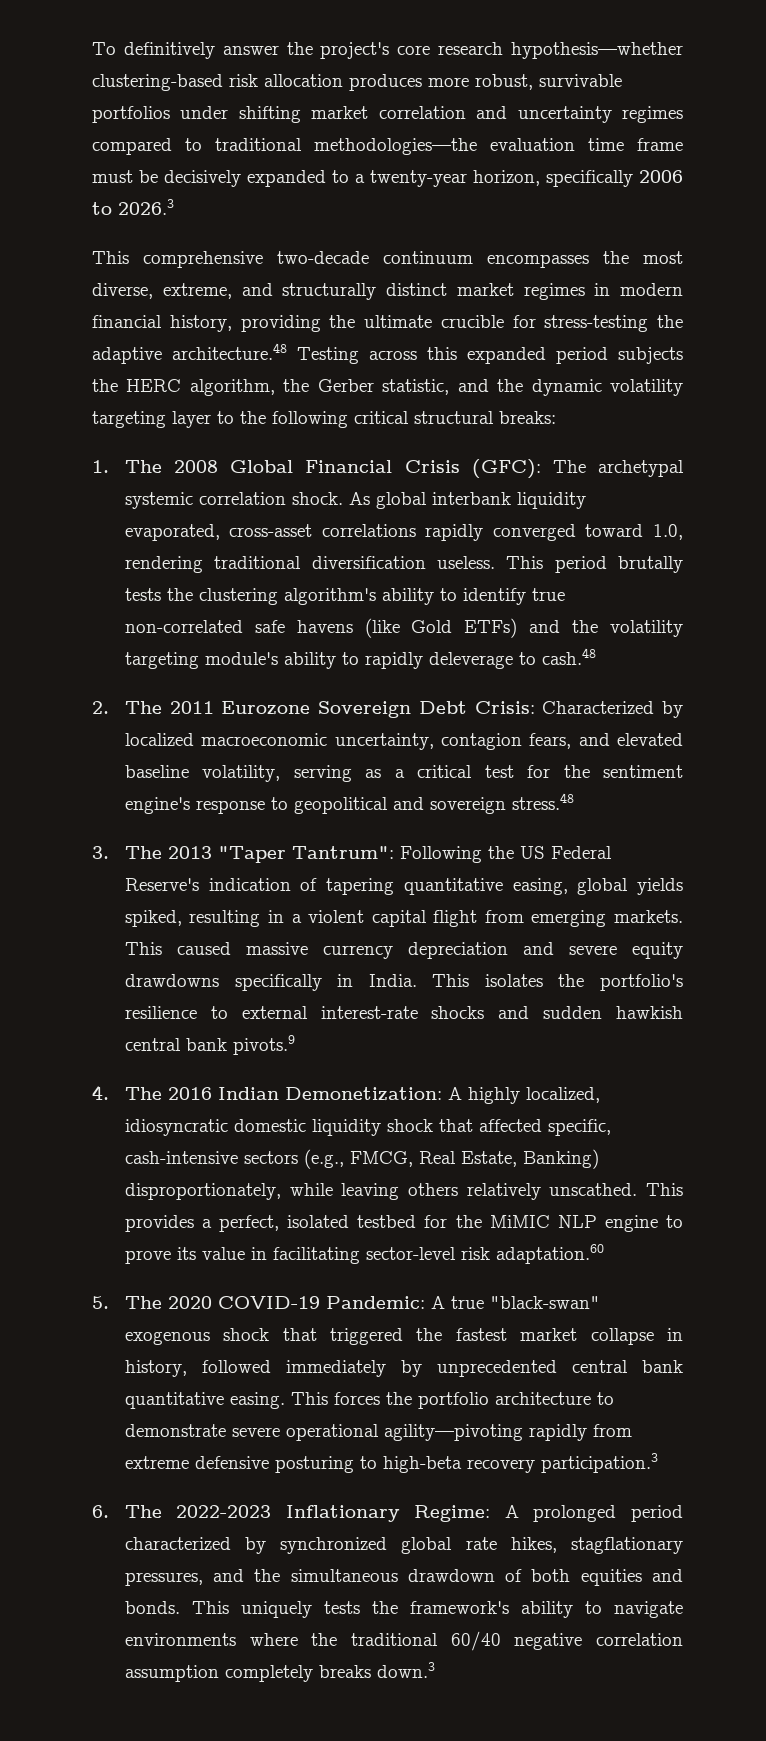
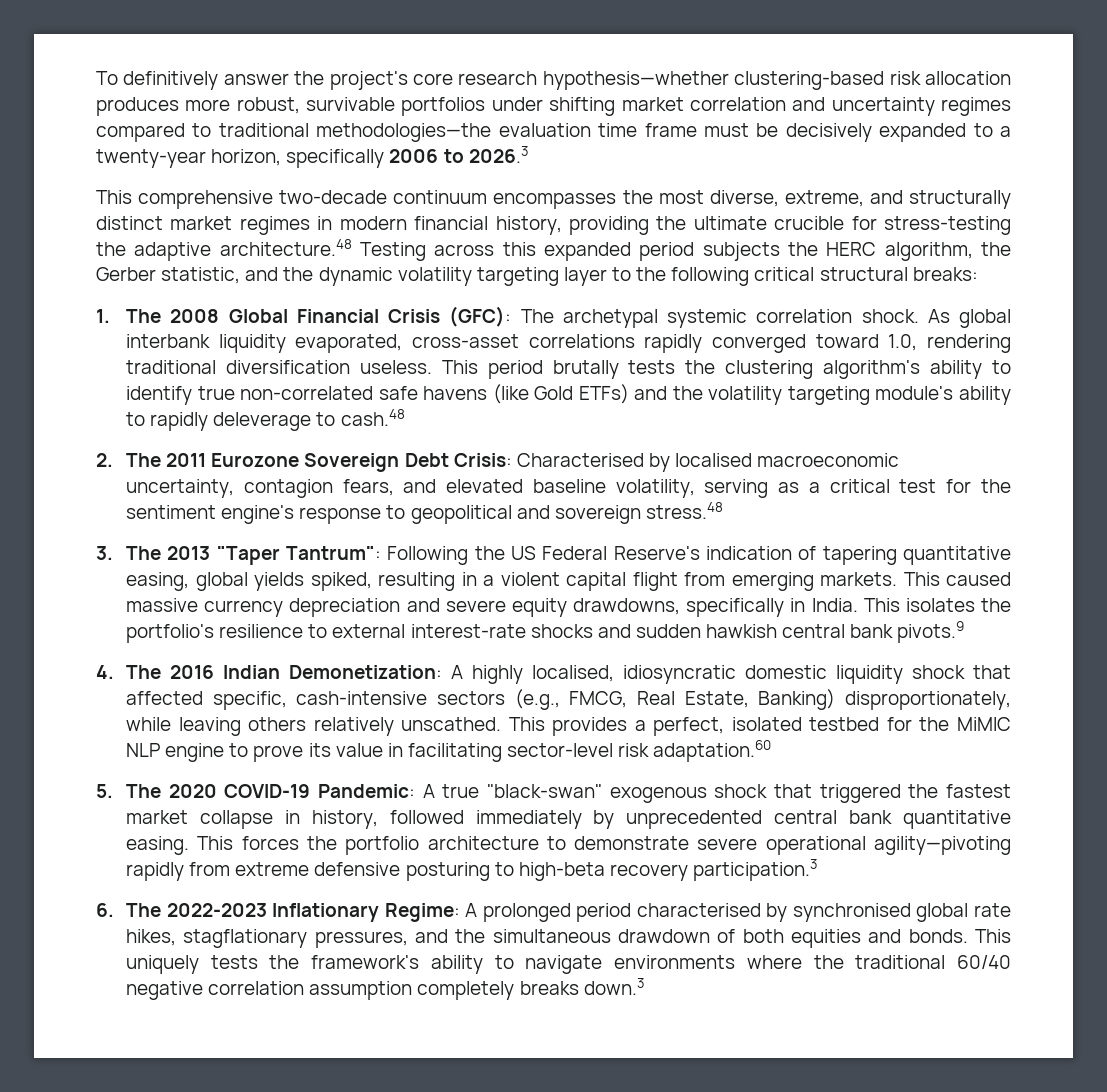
[542,701,683,718] [124,733,194,746] Characterized by localized -> [516,453,753,472] Characterised by localised
[124,974,219,987] drawdowns -> [573,598,681,615] drawdowns,
[525,1087,600,1103] localized, -> [532,665,615,682] localised,
[124,1537,388,1554] characterized by synchronized -> [636,903,911,922] characterised by synchronised

